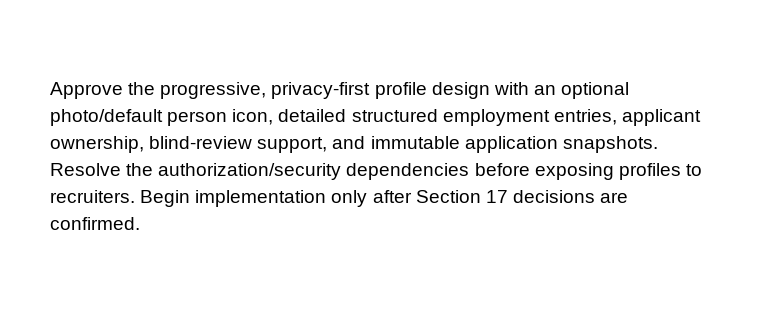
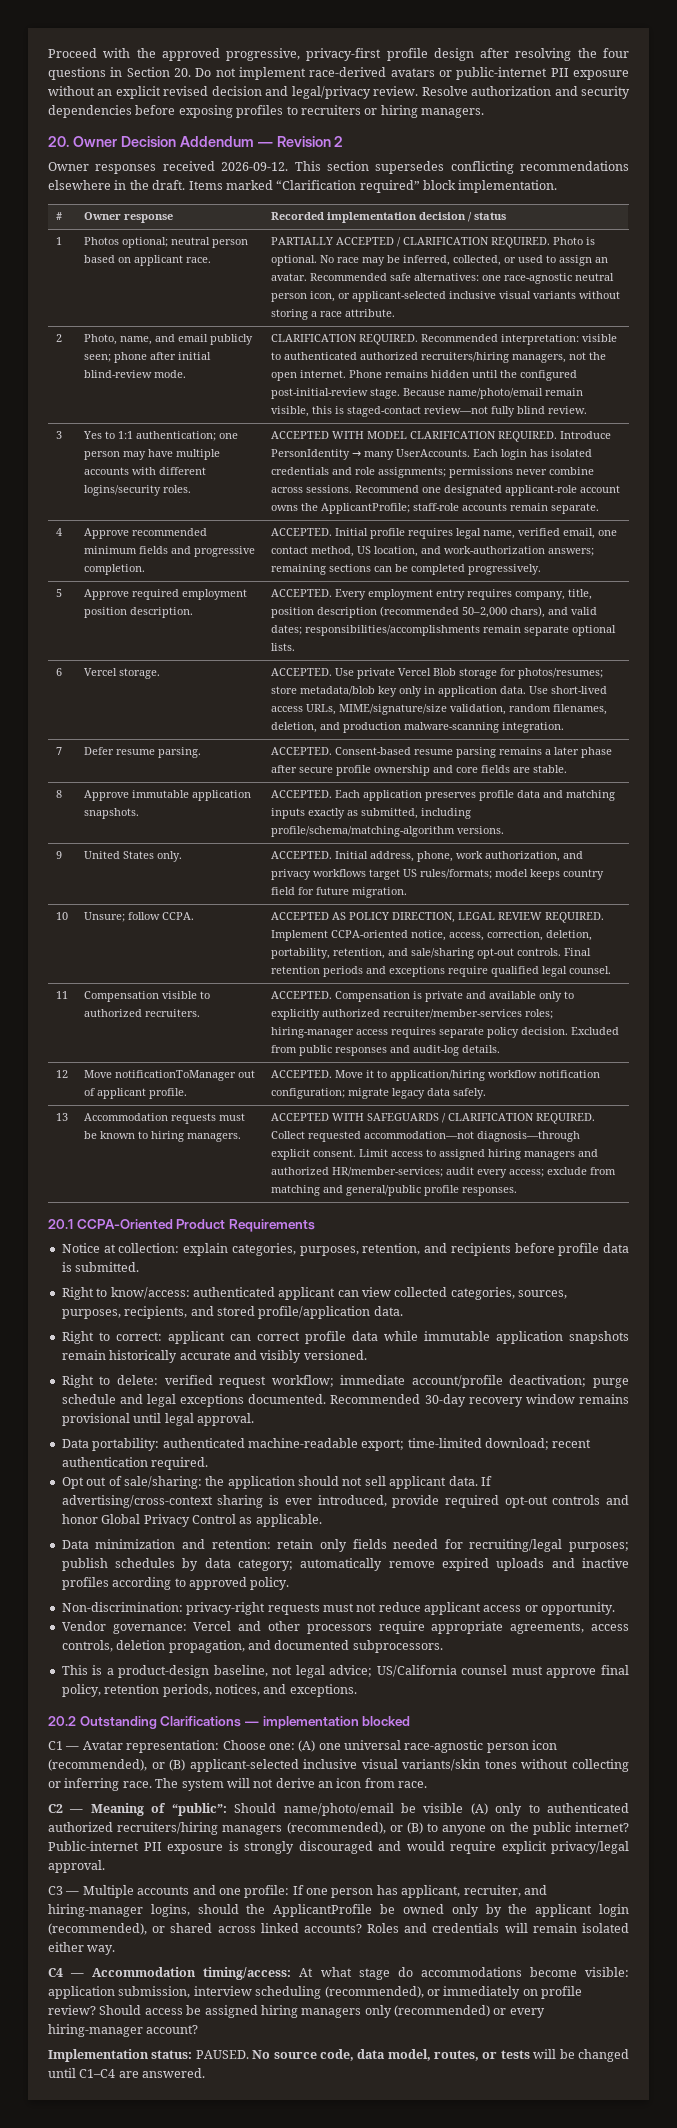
[50,82,630,99] [50,109,701,126] [50,136,658,153] [50,163,342,180] Approve the progressive, privacy-first profile design with an optional photo/default person icon, detailed structured employment entries, applicant ownership, blind-review support, and immutable application snapshots. Resolve the authorization/security -> [48,48,629,61] [48,67,629,80] [48,86,630,99] Proceed with the approved progressive, privacy-first profile design after resolving the four questions in Section 20. Do not implement race-derived avatars or public-internet PII exposure without an explicit revised decision and legal/privacy review. Resolve authorization and security
[50,190,629,207] [50,217,140,230] recruiters. Begin implementation only after Section 17 decisions are confirmed. -> [300,105,484,118] [48,136,344,147] [48,161,629,174] [48,180,558,193] [55,212,62,220] [83,212,173,223] [270,212,506,223] [55,237,62,245] [83,237,248,248] [83,255,211,266] [270,237,595,248] [270,255,608,266] [270,273,614,284] [270,291,620,302] [270,309,395,320] [55,334,62,342] [83,334,253,345] [83,352,211,363] [83,370,186,378] [270,334,617,345] [270,352,606,363] [270,370,577,381] [270,388,583,399] [270,406,587,417] [55,431,62,439] [82,431,238,441] [83,449,220,460] [83,467,206,475] [83,485,191,496] [270,431,611,442] [270,449,592,460] [270,467,594,478] [270,485,620,496] [270,503,599,514] [55,528,62,536] [83,528,207,539] [83,546,255,557] [83,564,145,575] [270,528,617,539] [270,546,594,557] [270,564,541,575] [55,589,62,597] [83,589,247,600] [83,607,193,618] [270,589,592,600] [270,606,597,618] [270,625,616,636] [270,643,295,651] [55,668,62,676] [83,668,160,679] [270,668,603,679] [270,686,607,697] [270,704,607,715] [270,722,564,733] [55,747,62,755] [83,747,201,758] [270,747,612,758] [270,765,567,776] [55,790,62,798] [83,790,251,801] [83,808,139,819] [270,790,615,801] [270,808,471,819] [270,826,504,837] [55,851,62,859] [83,851,182,862] [270,851,583,862] [270,869,604,880] [270,887,407,898] [55,912,68,920] [83,912,194,922] [270,912,604,923] [270,930,592,941] [270,948,591,959] [270,966,611,977] [55,991,68,999] [83,991,210,1002] [83,1009,200,1017] [270,991,574,1002] [270,1009,553,1020] [270,1027,619,1038] [270,1045,500,1056] [55,1070,68,1078] [83,1070,255,1081] [83,1088,187,1099] [270,1070,600,1081] [270,1088,486,1099] [55,1113,68,1121] [83,1113,245,1124] [83,1131,241,1142] [270,1113,595,1124] [270,1131,580,1142] [270,1149,598,1160] [270,1167,616,1178] [270,1185,517,1196] [48,1219,315,1232] [61,1243,629,1256] [61,1262,140,1272] [61,1287,568,1300] [61,1306,403,1319] [61,1331,629,1344] [61,1350,367,1363] [61,1375,629,1388] [61,1394,630,1407] [61,1413,254,1426] [61,1438,592,1451] [61,1457,209,1470] [61,1476,492,1489] [61,1495,630,1508] [61,1514,322,1527] [61,1539,629,1552] [61,1558,629,1571] [61,1577,290,1590] [61,1602,616,1615] [61,1621,629,1634] [61,1640,443,1653] [61,1665,629,1678] [61,1684,357,1697] [48,1716,411,1729] [48,1740,558,1753] [48,1759,629,1772] [48,1778,428,1791] [48,1803,630,1816] [48,1822,629,1835] [48,1841,629,1854] [48,1860,105,1873] [48,1885,547,1898] [48,1904,629,1917] [48,1923,629,1935] [48,1942,116,1955] [48,1967,630,1980] [48,1986,582,1999] [48,2005,545,2018] [48,2024,199,2037] [48,2049,629,2062] [48,2068,206,2078] recruiters or hiring managers. // 20. Owner Decision Addendum — Revision 2 // Owner responses received 2026-09-12. This section supersedes conflicting recommendations elsewhere in the draft. Items marked “Clarification required” block implementation. // # | Owner response | Recorded implementation decision / status // 1 | Photos optional; neutral person based on applicant race. | PARTIALLY ACCEPTED / CLARIFICATION REQUIRED. Photo is optional. No race may be inferred, collected, or used to assign an avatar. Recommended safe alternatives: one race-agnostic neutral person icon, or applicant-selected inclusive visual variants without storing a race attribute. // 2 | Photo, name, and email publicly seen; phone after initial blind-review mode. | CLARIFICATION REQUIRED. Recommended interpretation: visible to authenticated authorized recruiters/hiring managers, not the open internet. Phone remains hidden until the configured post-initial-review stage. Because name/photo/email remain visible, this is staged-contact review—not fully blind review. // 3 | Yes to 1:1 authentication; one person may have multiple accounts with different logins/security roles. | ACCEPTED WITH MODEL CLARIFICATION REQUIRED. Introduce PersonIdentity → many UserAccounts. Each login has isolated credentials and role assignments; permissions never combine across sessions. Recommend one designated applicant-role account owns the ApplicantProfile; staff-role accounts remain separate. // 4 | Approve recommended minimum fields and progressive completion. | ACCEPTED. Initial profile requires legal name, verified email, one contact method, US location, and work-authorization answers; remaining sections can be completed progressively. // 5 | Approve required employment position description. | ACCEPTED. Every employment entry requires company, title, position description (recommended 50–2,000 chars), and valid dates; responsibilities/accomplishments remain separate optional lists. // 6 | Vercel storage. | ACCEPTED. Use private Vercel Blob storage for photos/resumes; store metadata/blob key only in application data. Use short-lived access URLs, MIME/signature/size validation, random filenames, deletion, and production malware-scanning integration. // 7 | Defer resume parsing. | ACCEPTED. Consent-based resume parsing remains a later phase after secure profile ownership and core fields are stable. // 8 | Approve immutable application snapshots. | ACCEPTED. Each application preserves profile data and matching inputs exactly as submitted, including profile/schema/matching-algorithm versions. // 9 | United States only. | ACCEPTED. Initial address, phone, work authorization, and privacy workflows target US rules/formats; model keeps country field for future migration. // 10 | Unsure; follow CCPA. | ACCEPTED AS POLICY DIRECTION, LEGAL REVIEW REQUIRED. Implement CCPA-oriented notice, access, correction, deletion, portability, retention, and sale/sharing opt-out controls. Final retention periods and exceptions require qualified legal counsel. // 11 | Compensation visible to authorized recruiters. | ACCEPTED. Compensation is private and available only to explicitly authorized recruiter/member-services roles; hiring-manager access requires separate policy decision. Excluded from public responses and audit-log details. // 12 | Move notificationToManager out of applicant profile. | ACCEPTED. Move it to application/hiring workflow notification configuration; migrate legacy data safely. // 13 | Accommodation requests must be known to hiring managers. | ACCEPTED WITH SAFEGUARDS / CLARIFICATION REQUIRED. Collect requested accommodation—not diagnosis—through explicit consent. Limit access to assigned hiring managers and authorized HR/member-services; audit every access; exclude from matching and general/public profile responses. // 20.1 CCPA-Oriented Product Requirements // Notice at collection: explain categories, purposes, retention, and recipients before profile data is submitted. // Right to know/access: authenticated applicant can view collected categories, sources, purposes, recipients, and stored profile/application data. // Right to correct: applicant can correct profile data while immutable application snapshots remain historically accurate and visibly versioned. // Right to delete: verified request workflow; immediate account/profile deactivation; purge schedule and legal exceptions documented. Recommended 30-day recovery window remains provisional until legal approval. // Data portability: authenticated machine-readable export; time-limited download; recent authentication required. // Opt out of sale/sharing: the application should not sell applicant data. If advertising/cross-context sharing is ever introduced, provide required opt-out controls and honor Global Privacy Control as applicable. // Data minimization and retention: retain only fields needed for recruiting/legal purposes; publish schedules by data category; automatically remove expired uploads and inactive profiles according to approved policy. // Non-discrimination: privacy-right requests must not reduce applicant access or opportunity. // Vendor governance: Vercel and other processors require appropriate agreements, access controls, deletion propagation, and documented subprocessors. // This is a product-design baseline, not legal advice; US/California counsel must approve final policy, retention periods, notices, and exceptions. // 20.2 Outstanding Clarifications — implementation blocked // C1 — Avatar representation: Choose one: (A) one universal race-agnostic person icon (recommended), or (B) applicant-selected inclusive visual variants/skin tones without collecting or inferring race. The system will not derive an icon from race. // C2 — Meaning of “public”: Should name/photo/email be visible (A) only to authenticated authorized recruiters/hiring managers (recommended), or (B) to anyone on the public internet? Public-internet PII exposure is strongly discouraged and would require explicit privacy/legal approval. // C3 — Multiple accounts and one profile: If one person has applicant, recruiter, and hiring-manager logins, should the ApplicantProfile be owned only by the applicant login (recommended), or shared across linked accounts? Roles and credentials will remain isolated either way. // C4 — Accommodation timing/access: At what stage do accommodations become visible: application submission, interview scheduling (recommended), or immediately on profile review? Should access be assigned hiring managers only (recommended) or every hiring-manager account? // Implementation status: PAUSED. No source code, data model, routes, or tests will be changed until C1–C4 are answered.

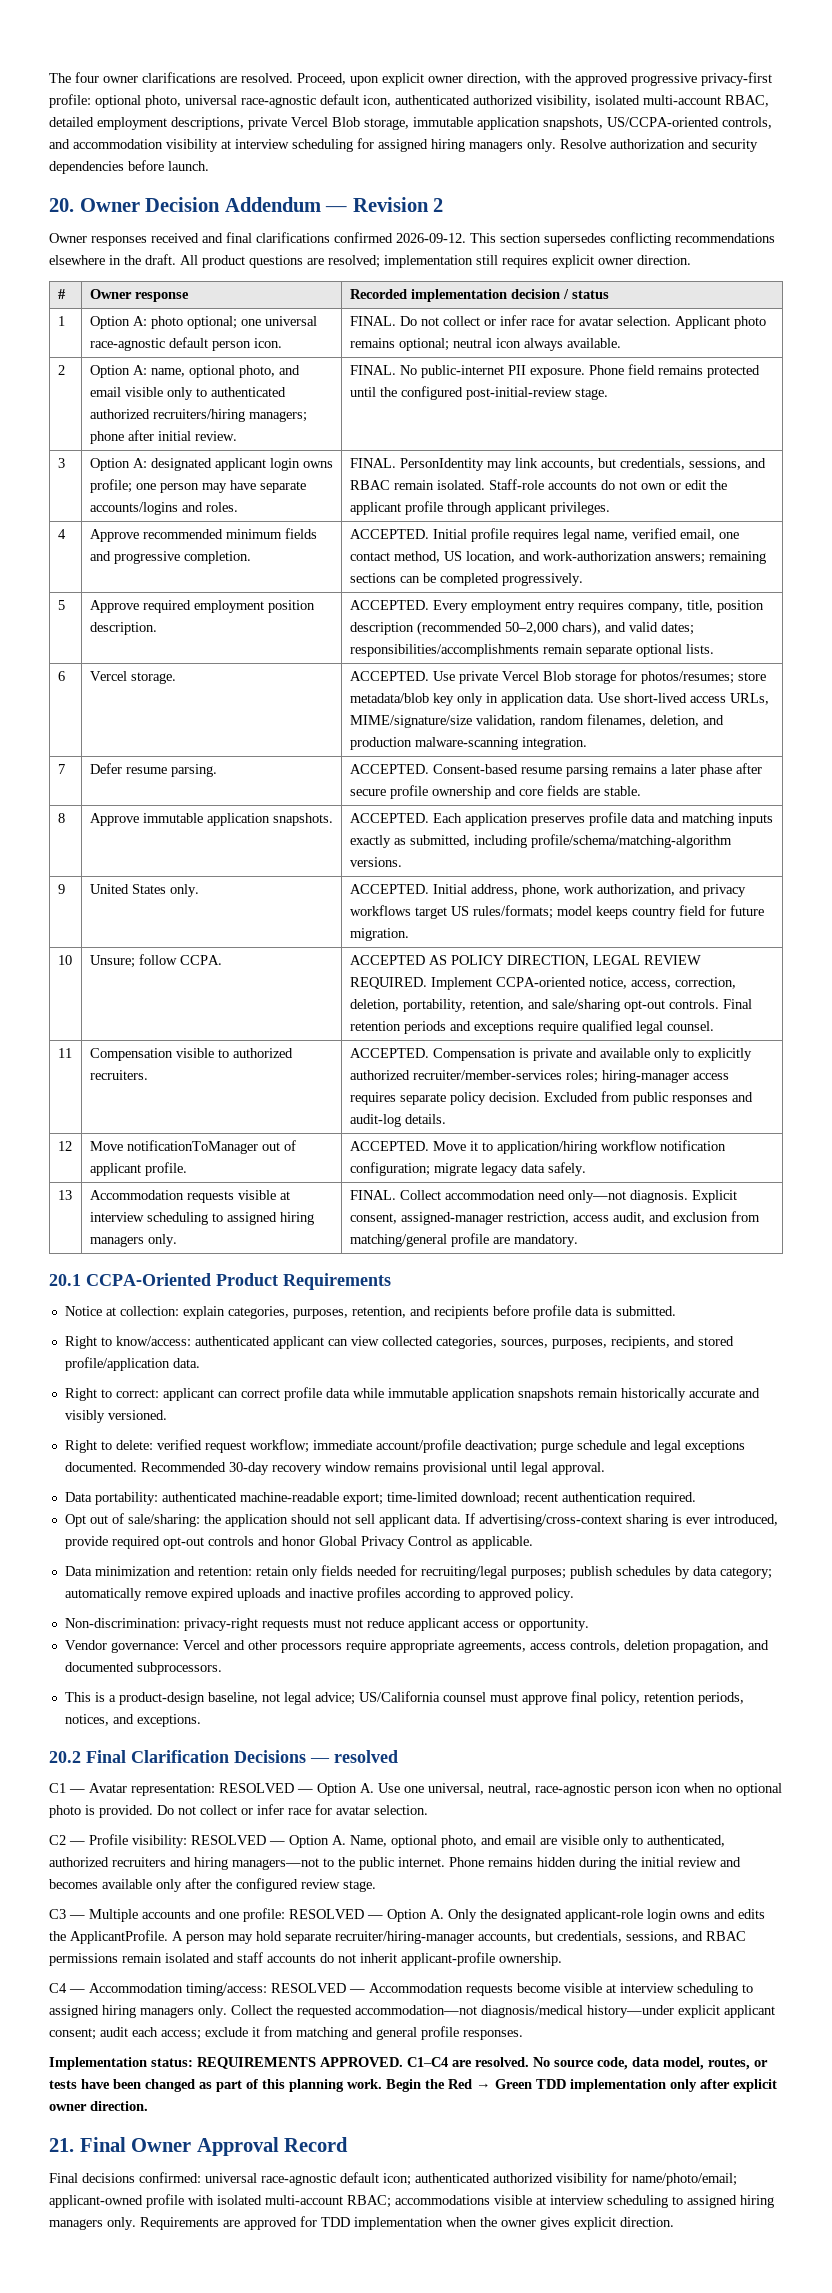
[48,48,629,61] [48,67,629,80] [48,86,419,99] Proceed with the approved progressive, privacy-first profile design after resolving the four questions in Section 20. Do not implement race-derived avatars or public-internet PII exposure without an explicit revised decision and legal/privacy review. -> [49,72,772,86] [49,94,769,108] [49,117,772,130] [49,138,556,152] The four owner clarifications are resolved. Proceed, upon explicit owner direction, with the approved progressive privacy-first profile: optional photo, universal race-agnostic default icon, authenticated authorized visibility, isolated multi-account RBAC, detailed employment descriptions, private Vercel Blob storage, immutable application snapshots, US/CCPA-oriented controls, and accommodation visibility at interview scheduling for assigned hiring managers only.
[178,105,484,118] exposing profiles to recruiters or hiring managers. -> [168,161,209,171] launch.
(215, 166) none -> [202,232,393,243] and final clarifications confirmed
[188,180,558,193] Items marked “Clarification required” block implementation. -> [180,255,691,268] All product questions are resolved; implementation still requires explicit owner direction.
[83,237,248,248] [83,255,211,266] [270,237,595,248] [270,255,608,266] [270,273,614,284] [270,291,620,302] [270,309,395,320] [55,334,62,342] [83,334,253,345] [83,352,211,363] [83,370,186,378] [270,334,617,345] [270,352,606,363] [270,370,469,381] Photos optional; neutral person based on applicant race. | PARTIALLY ACCEPTED / CLARIFICATION REQUIRED. Photo is optional. No race may be inferred, collected, or used to assign an avatar. Recommended safe alternatives: one race-agnostic neutral person icon, or applicant-selected inclusive visual variants without storing a race attribute. // 2 | Photo, name, and email publicly seen; phone after initial blind-review mode. | CLARIFICATION REQUIRED. Recommended interpretation: visible to authenticated authorized recruiters/hiring managers, not the open internet. Phone remains hidden -> [89,316,317,329] [89,337,282,351] [349,315,766,329] [349,338,621,351] [57,365,65,375] [89,365,300,378] [89,387,286,400] [89,409,307,422] [89,430,237,444] [349,364,760,378] Option A: photo optional; one universal race-agnostic default person icon. | FINAL. Do not collect or infer race for avatar selection. Applicant photo remains optional; neutral icon always available. // 2 | Option A: name, optional photo, and email visible only to authenticated authorized recruiters/hiring managers; phone after initial review. | FINAL. No public-internet PII exposure. Phone field remains protected
[402,388,583,399] [270,406,587,417] [55,431,62,439] [82,431,238,441] [83,449,220,460] [83,467,206,475] [83,485,191,496] [270,431,611,442] [270,449,592,460] [270,467,594,478] [270,485,620,496] [270,503,599,514] Because name/photo/email remain visible, this is staged-contact review—not fully blind review. // 3 | Yes to 1:1 authentication; one person may have multiple accounts with different logins/security roles. | ACCEPTED WITH MODEL CLARIFICATION REQUIRED. Introduce PersonIdentity → many UserAccounts. Each login has isolated credentials and role assignments; permissions never combine across sessions. Recommend one designated applicant-role account owns the ApplicantProfile; staff-role accounts remain separate. -> [57,458,65,468] [89,458,333,471] [89,479,306,493] [89,502,238,515] [349,458,766,471] [349,479,727,490] [349,501,610,515] // 3 | Option A: designated applicant login owns profile; one person may have separate accounts/logins and roles. | FINAL. PersonIdentity may link accounts, but credentials, sessions, and RBAC remain isolated. Staff-role accounts do not own or edit the applicant profile through applicant privileges.
[218,1113,245,1121] [83,1131,241,1142] [270,1113,595,1124] [270,1131,580,1142] [270,1149,598,1160] [270,1167,616,1178] [270,1185,517,1196] must be known to hiring managers. | ACCEPTED WITH SAFEGUARDS / CLARIFICATION REQUIRED. Collect requested accommodation—not diagnosis—through explicit consent. Limit access to assigned hiring managers and authorized HR/member-services; audit every access; exclude from matching and general/public profile responses. -> [237,1190,290,1200] [89,1212,314,1225] [89,1234,177,1247] [349,1190,737,1203] [349,1211,760,1225] [349,1233,578,1247] visible at interview scheduling to assigned hiring managers only. | FINAL. Collect accommodation need only—not diagnosis. Explicit consent, assigned-manager restriction, access audit, and exclusion from matching/general profile are mandatory.
[79,1716,411,1729] Outstanding Clarifications — implementation blocked -> [86,1750,398,1763] Final Clarification Decisions — resolved
[222,1740,558,1753] [48,1759,629,1772] [48,1778,428,1791] [48,1803,630,1816] [48,1822,629,1835] [48,1841,629,1854] [48,1860,105,1873] Choose one: (A) one universal race-agnostic person icon (recommended), or (B) applicant-selected inclusive visual variants/skin tones without collecting or inferring race. The system will not derive an icon from race. // C2 — Meaning of “public”: Should name/photo/email be visible (A) only to authenticated authorized recruiters/hiring managers (recommended), or (B) to anyone on the public internet? Public-internet PII exposure is strongly discouraged and would require explicit privacy/legal approval. -> [219,1783,782,1796] [49,1804,428,1818] [49,1834,725,1848] [49,1857,741,1870] [49,1878,376,1892] RESOLVED — Option A. Use one universal, neutral, race-agnostic person icon when no optional photo is provided. Do not collect or infer race for avatar selection. // C2 — Profile visibility: RESOLVED — Option A. Name, optional photo, and email are visible only to authenticated, authorized recruiters and hiring managers—not to the public internet. Phone remains hidden during the initial review and becomes available only after the configured review stage.
[292,1885,547,1898] [48,1904,629,1917] [48,1923,629,1935] [48,1942,116,1955] [48,1967,630,1980] [48,1986,582,1999] [48,2005,545,2018] [48,2024,199,2037] [48,2049,249,2062] If one person has applicant, recruiter, and hiring-manager logins, should the ApplicantProfile be owned only by the applicant login (recommended), or shared across linked accounts? Roles and credentials will remain isolated either way. // C4 — Accommodation timing/access: At what stage do accommodations become visible: application submission, interview scheduling (recommended), or immediately on profile review? Should access be assigned hiring managers only (recommended) or every hiring-manager account? // Implementation status: PAUSED. -> [289,1909,765,1922] [49,1930,746,1944] [49,1952,562,1966] [49,1983,753,1996] [49,2005,775,2018] [49,2026,523,2040] [49,2057,529,2070] RESOLVED — Option A. Only the designated applicant-role login owns and edits the ApplicantProfile. A person may hold separate recruiter/hiring-manager accounts, but credentials, sessions, and RBAC permissions remain isolated and staff accounts do not inherit applicant-profile ownership. // C4 — Accommodation timing/access: RESOLVED — Accommodation requests become visible at interview scheduling to assigned hiring managers only. Collect the requested accommodation—not diagnosis/medical history—under explicit applicant consent; audit each access; exclude it from matching and general profile responses. // Implementation status: REQUIREMENTS APPROVED. C1–C4 are resolved.
[533,2049,629,2062] [48,2068,206,2078] will be changed until C1–C4 are answered. -> [81,2079,777,2092] [49,2101,148,2111] [49,2137,349,2156] [49,2172,737,2186] [49,2194,774,2208] [49,2216,674,2230] have been changed as part of this planning work. Begin the Red → Green TDD implementation only after explicit owner direction. // 21. Final Owner Approval Record // Final decisions confirmed: universal race-agnostic default icon; authenticated authorized visibility for name/photo/email; applicant-owned profile with isolated multi-account RBAC; accommodations visible at interview scheduling to assigned hiring managers only. Requirements are approved for TDD implementation when the owner gives explicit direction.

